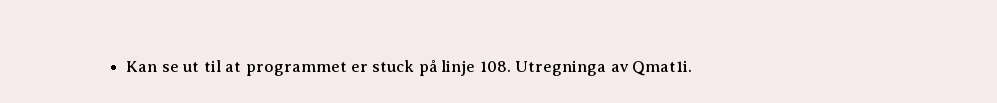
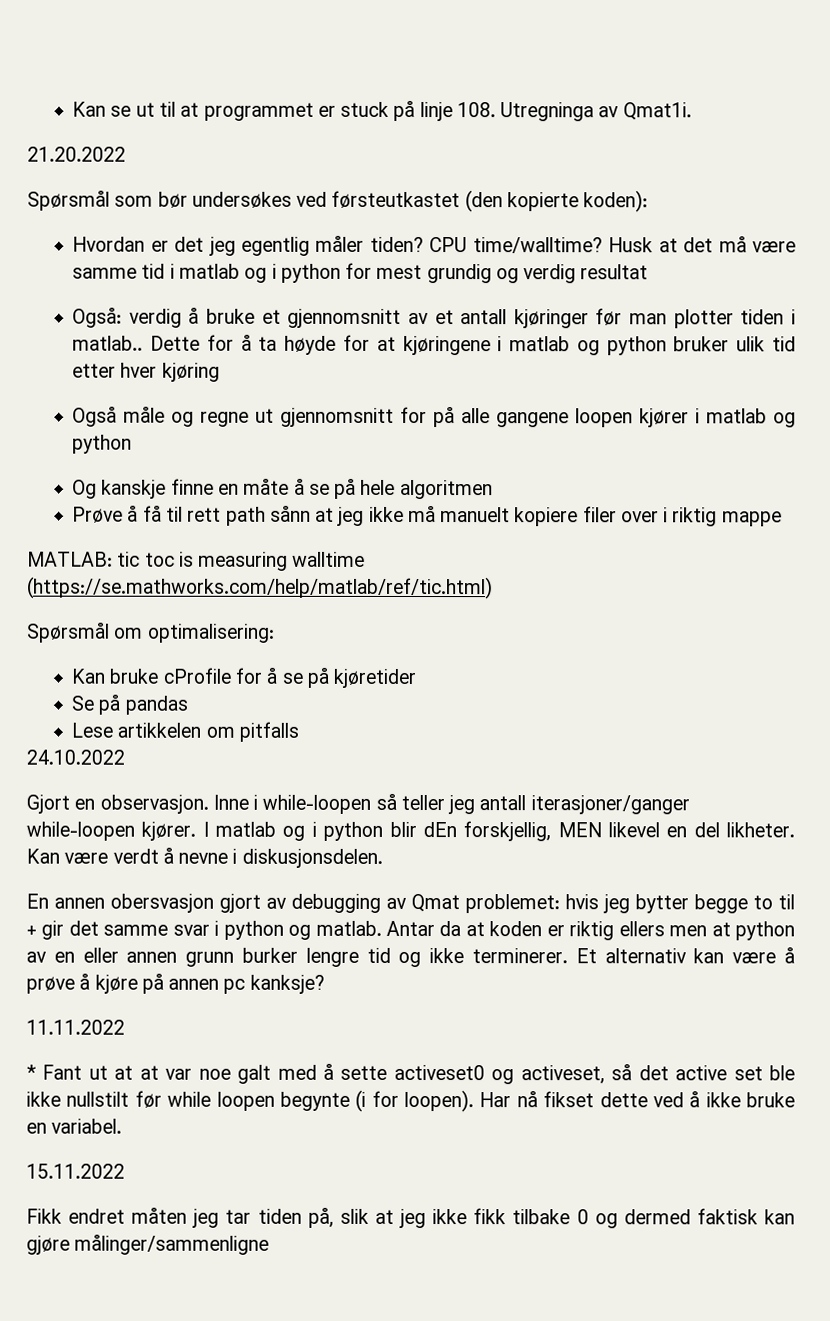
(693, 68) none -> [27,146,126,162] [27,190,649,213] [72,235,796,256] [72,262,649,284] [72,307,796,329] [72,334,797,356] [72,362,220,382] [72,406,797,428] [72,434,133,454] [72,478,493,500] [72,505,782,527] [27,551,366,571] [27,576,493,600] [27,622,275,643] [71,667,417,689] [71,694,188,715] [71,721,299,742] [26,749,125,765] [26,793,690,815] [26,821,795,842] [26,847,383,868] [26,893,795,914] [26,920,796,941] [26,947,795,968] [26,973,325,994] [26,1019,125,1035] [26,1063,796,1085] [26,1089,795,1113] [26,1118,123,1134] [26,1163,125,1179] [26,1207,796,1229] [26,1234,270,1255] // 21.20.2022 // Spørsmål som bør undersøkes ved førsteutkastet (den kopierte koden): // Hvordan er det jeg egentlig måler tiden? CPU time/walltime? Husk at det må være samme tid i matlab og i python for mest grundig og verdig resultat // Også: verdig å bruke et gjennomsnitt av et antall kjøringer før man plotter tiden i matlab.. Dette for å ta høyde for at kjøringene i matlab og python bruker ulik tid etter hver kjøring // Også måle og regne ut gjennomsnitt for på alle gangene loopen kjører i matlab og python // Og kanskje finne en måte å se på hele algoritmen // Prøve å få til rett path sånn at jeg ikke må manuelt kopiere filer over i riktig mappe // MATLAB: tic toc is measuring walltime (https://se.mathworks.com/help/matlab/ref/tic.html) // Spørsmål om optimalisering: // Kan bruke cProfile for å se på kjøretider // Se på pandas // Lese artikkelen om pitfalls // 24.10.2022 // Gjort en observasjon. Inne i while-loopen så teller jeg antall iterasjoner/ganger while-loopen kjører. I matlab og i python blir dEn forskjellig, MEN likevel en del likheter. Kan være verdt å nevne i diskusjonsdelen. // En annen obersvasjon gjort av debugging av Qmat problemet: hvis jeg bytter begge to til + gir det samme svar i python og matlab. Antar da at koden er riktig ellers men at python av en eller annen grunn burker lengre tid og ikke terminerer. Et alternativ kan være å prøve å kjøre på annen pc kanksje? // 11.11.2022 // * Fant ut at at var noe galt med å sette activeset0 og activeset, så det active set ble ikke nullstilt før while loopen begynte (i for loopen). Har nå fikset dette ved å ikke bruke en variabel. // 15.11.2022 // Fikk endret måten jeg tar tiden på, slik at jeg ikke fikk tilbake 0 og dermed faktisk kan gjøre målinger/sammenligne

